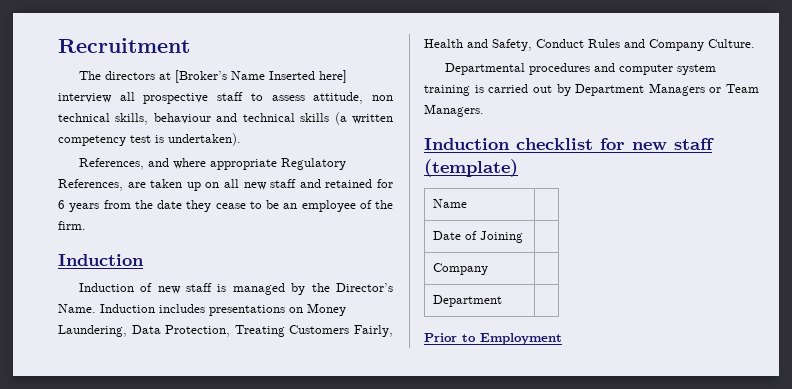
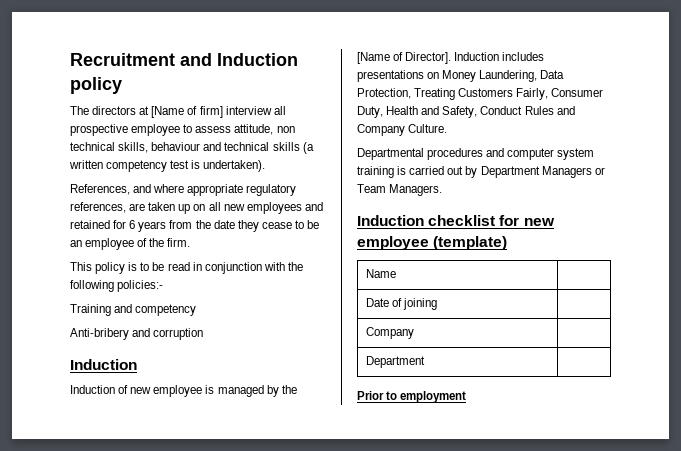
(190, 45) none -> [180,53,298,66] [70,77,122,94] and Induction policy
[174,70,347,83] [Broker’s Name Inserted here] -> [151,106,223,118] [Name of firm]
[217,92,244,101] staff -> [131,124,181,136] employee
[280,158,346,170] [58,179,123,191] Regulatory References, -> [246,184,297,196] [70,202,126,213] regulatory references,
[270,179,297,188] staff -> [246,202,302,214] employees
(86, 225) none -> [70,262,303,274] [70,280,164,292] [70,304,197,316] [70,328,204,340] // This policy is to be read in conjunction with the following policies:- // Training and competency // Anti-bribery and corruption
[186,283,213,292] staff -> [153,385,203,397] employee
[336,283,393,292] [58,304,96,313] Director’s Name. -> [357,52,452,64] [Name of Director].
(393, 331) none -> [551,88,604,97] [357,106,383,118] Consumer Duty,
[674,138,714,150] staff -> [357,236,429,250] employee
[480,231,524,243] Joining -> [403,298,438,310] joining
[480,333,562,345] Employment -> [400,391,467,403] employment

